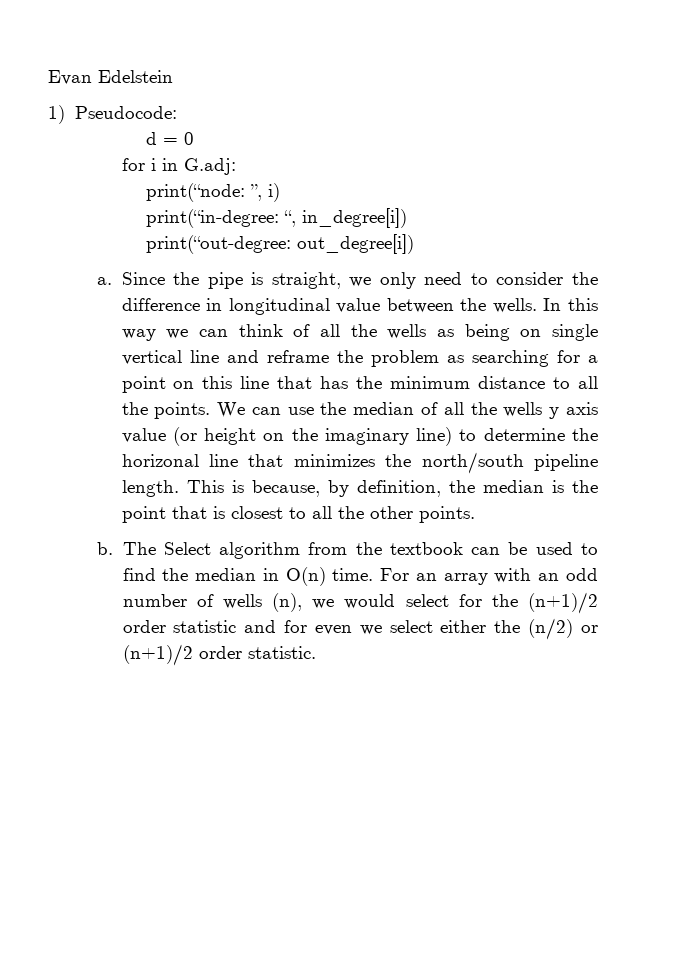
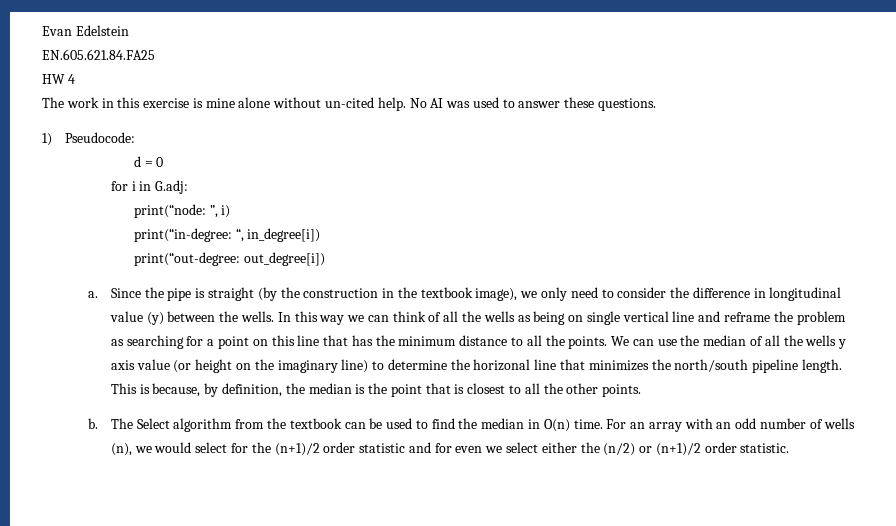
(173, 76) none -> [42,49,155,60] [42,74,75,84] [42,97,657,111] // EN.605.621.84.FA25 // HW 4 // The work in this exercise is mine alone without un-cited help. No AI was used to answer these questions.
[271,272,341,289] straight, -> [207,287,518,301] straight (by the construction in the textbook image),
(381, 305) none -> [146,312,164,325] (y)

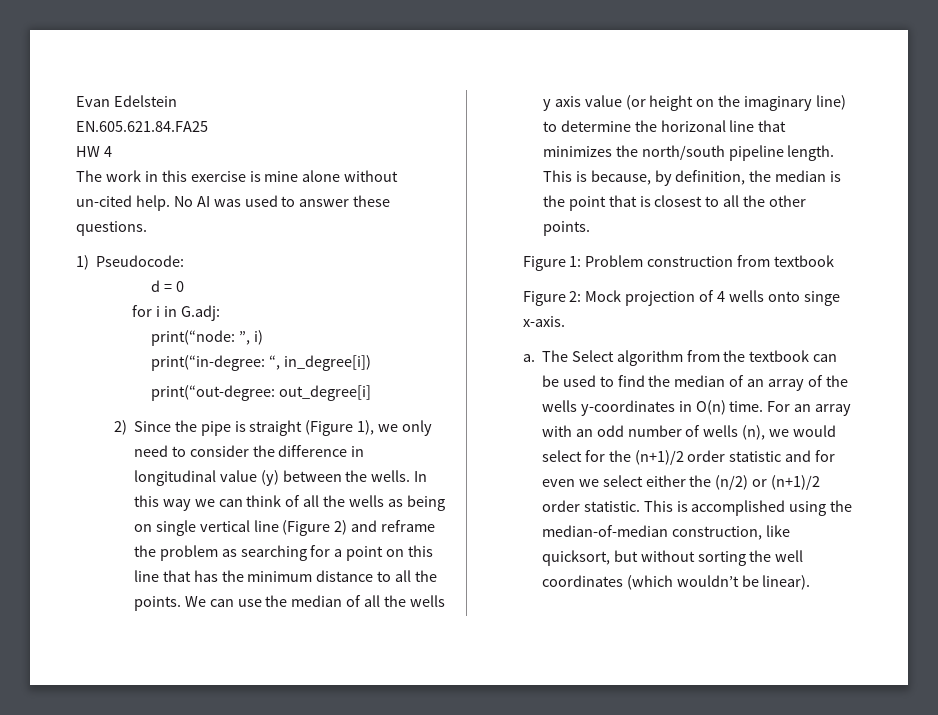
[243,252,325,266] [87,291,98,298] out_degree[i]) // a. -> [278,385,371,401] [113,420,127,435] out_degree[i] // 2)
[257,287,518,301] (by the construction in the textbook image), -> [305,420,375,436] (Figure 1),
(695, 316) none -> [282,520,348,536] (Figure 2)
[87,418,98,429] b. -> [522,255,835,271] [522,290,840,306] [522,316,565,327] [522,354,535,362] Figure 1: Problem construction from textbook // Figure 2: Mock projection of 4 wells onto singe x-axis. // a.
(525, 423) none -> [729,375,848,391] [541,400,675,416] of an array of the wells y-coordinates
(790, 448) none -> [643,500,853,516] [541,525,790,540] [541,550,804,566] [541,575,811,590] This is accomplished using the median-of-median construction, like quicksort, but without sorting the well coordinates (which wouldn’t be linear).

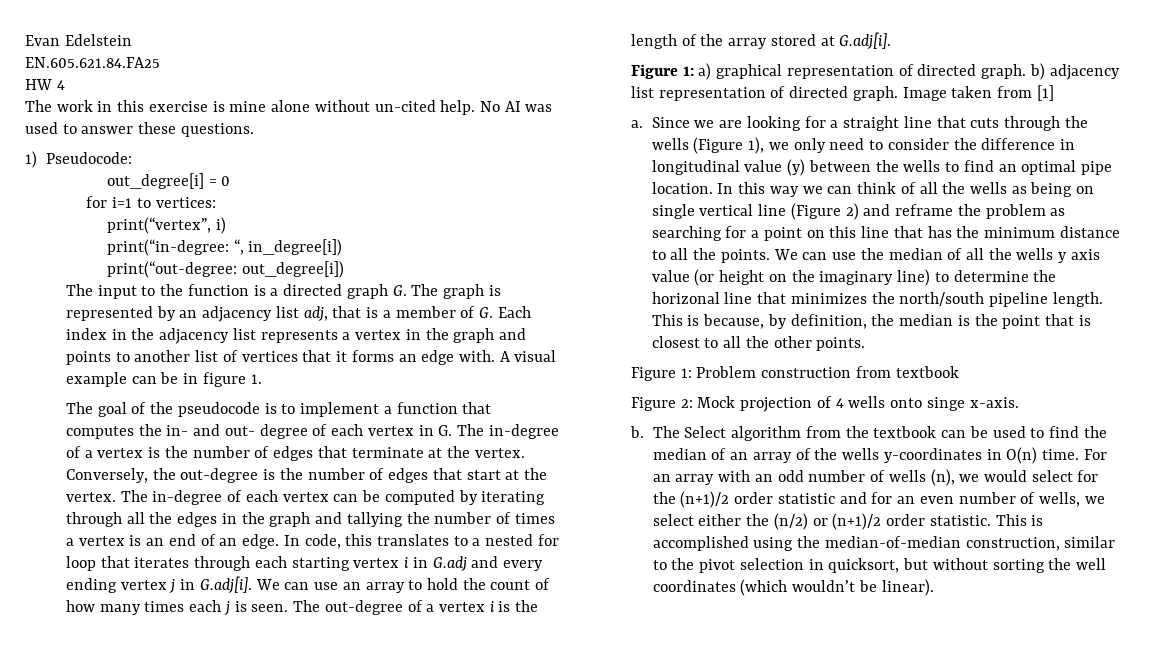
[151,280,161,292] d -> [106,173,204,189] out_degree[i]
[156,305,221,321] [151,330,250,346] i in G.adj: // print(“node: ”, -> [112,197,216,208] [106,217,211,234] i=1 to vertices: // print(“vertex”,
[278,385,371,401] [113,420,303,436] out_degree[i] // 2) Since the pipe is straight -> [241,261,344,278] [65,284,501,299] [65,306,531,322] [65,328,526,344] [65,350,557,365] [65,372,262,387] [65,402,492,417] [65,424,559,439] [65,446,525,461] [65,468,547,483] [65,490,546,505] [65,512,555,527] [65,534,559,549] [65,556,543,571] [65,576,551,593] [65,600,539,615] [630,32,892,49] [630,63,1120,80] [630,85,1054,101] [630,116,1088,131] [651,138,689,150] out_degree[i]) // The input to the function is a directed graph G. The graph is represented by an adjacency list adj, that is a member of G. Each index in the adjacency list represents a vertex in the graph and points to another list of vertices that it forms an edge with. A visual example can be in figure 1. // The goal of the pseudocode is to implement a function that computes the in- and out- degree of each vertex in G. The in-degree of a vertex is the number of edges that terminate at the vertex. Conversely, the out-degree is the number of edges that start at the vertex. The in-degree of each vertex can be computed by iterating through all the edges in the graph and tallying the number of times a vertex is an end of an edge. In code, this translates to a nested for loop that iterates through each starting vertex i in G.adj and every ending vertex j in G.adj[i]. We can use an array to hold the count of how many times each j is seen. The out-degree of a vertex i is the length of the array stored at G.adj[i]. // Figure 1: a) graphical representation of directed graph. b) adjacency list representation of directed graph. Image taken from [1] // a. Since we are looking for a straight line that cuts through the wells
[371,470,411,482] wells. -> [903,160,1112,175] [651,182,713,194] wells to find an optimal pipe location.
[522,354,535,362] a. -> [629,426,644,438] b.
[541,479,575,487] even -> [897,492,1080,507] an even number of wells,
[765,525,790,537] like -> [1064,536,1116,548] [652,558,824,573] similar to the pivot selection in

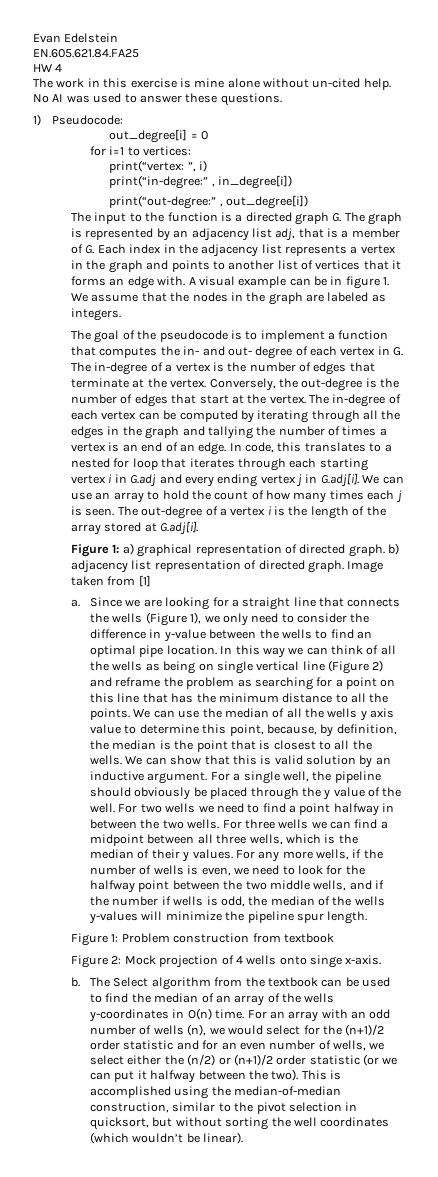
[106,217,211,234] print(“vertex”, -> [109,160,196,173] print(“vertex: ”,
[106,239,244,256] print(“in-degree: “, -> [109,175,215,189] print(“in-degree:” ,
[106,261,237,278] print(“out-degree: -> [109,195,223,209] print(“out-degree:” ,
(262, 379) none -> [71,292,386,305] [71,308,122,321] We assume that the nodes in the graph are labeled as integers.
[970,116,1060,131] cuts through -> [347,598,401,607] connects
[651,159,806,176] longitudinal value (y) -> [163,629,206,642] y-value
[694,269,1057,286] [651,292,1103,307] [651,314,700,326] (or height on the imaginary line) to determine the horizonal line that minimizes the north/south pipeline length. This is -> [124,724,264,736] to determine this point,
[773,336,866,351] other points. -> [90,755,391,768] [90,771,381,784] [90,787,402,800] [90,803,395,816] [90,819,388,829] [90,834,358,846] [90,849,383,862] [90,865,365,876] [90,880,385,893] [90,896,385,907] [89,911,368,924] wells. We can show that this is valid solution by an inductive argument. For a single well, the pipeline should obviously be placed through the y value of the well. For two wells we need to find a point halfway in between the two wells. For three wells we can find a midpoint between all three wells, which is the median of their y values. For any more wells, if the number of wells is even, we need to look for the halfway point between the two middle wells, and if the number if wells is odd, the median of the wells y-values will minimize the pipeline spur length.
[929,515,991,526] statistic. -> [309,1054,398,1066] [90,1069,299,1083] statistic (or we can put it halfway between the two).

